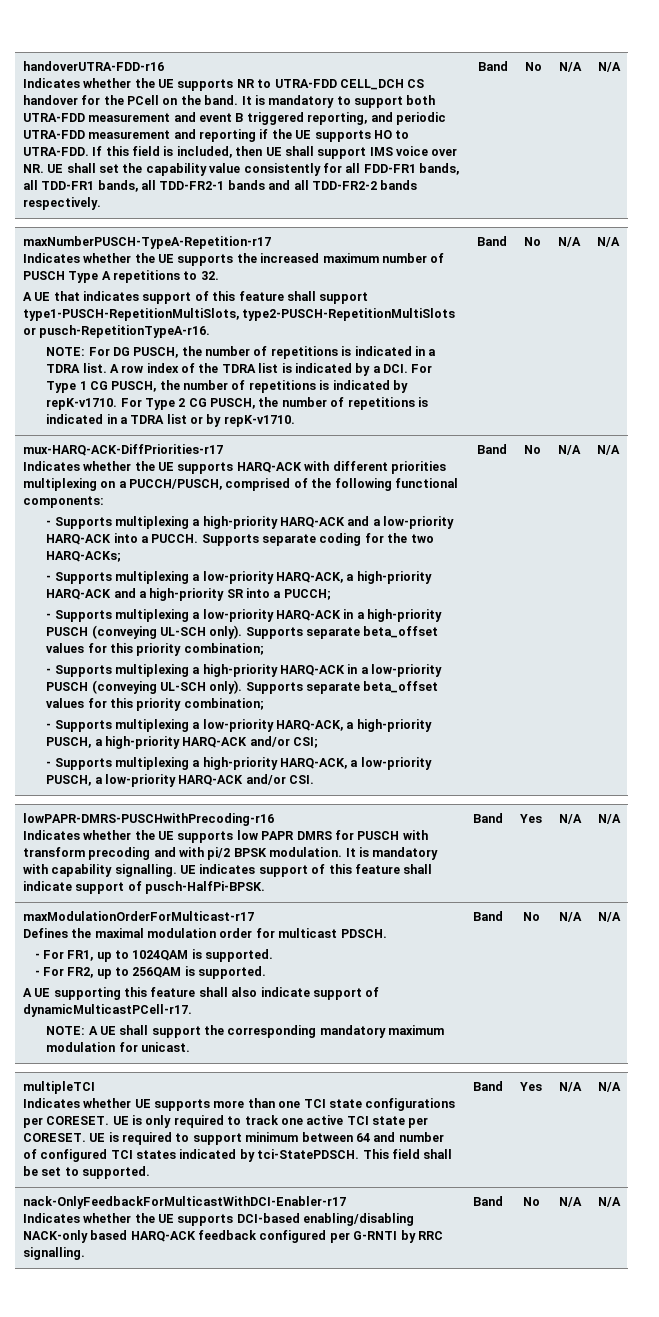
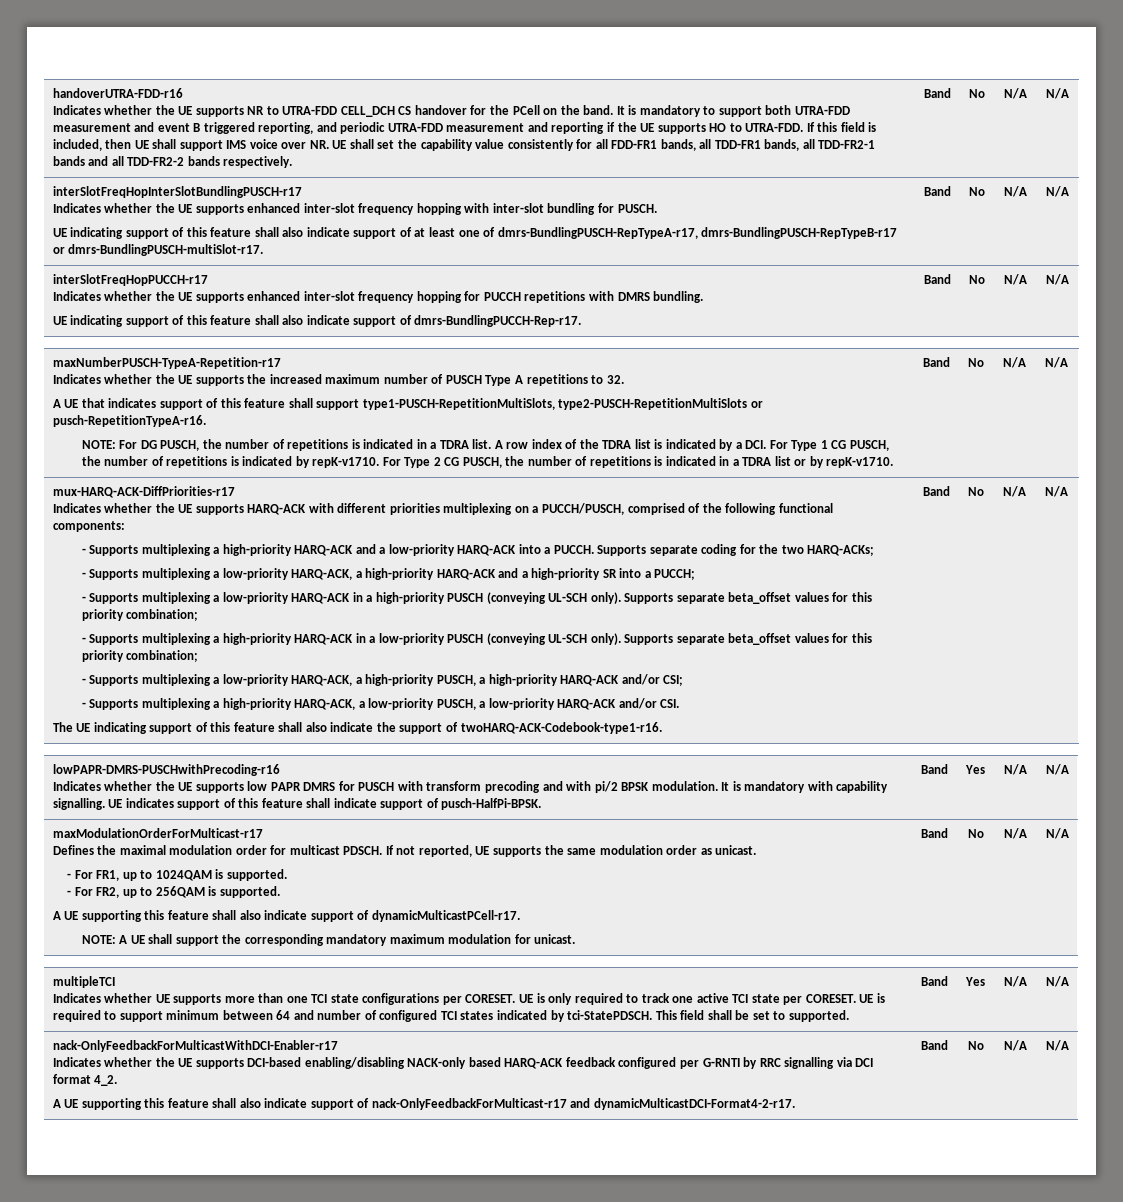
(621, 67) none -> [52,186,302,198] [52,203,657,215] [52,227,898,239] [52,244,264,256] [923,186,951,196] [969,187,985,196] [1004,186,1027,197] [1046,186,1069,197] [52,274,208,286] [52,291,704,303] [52,315,582,327] [923,274,951,284] [969,275,985,284] [1004,274,1027,285] [1046,274,1069,285] // interSlotFreqHopInterSlotBundlingPUSCH-r17 // Indicates whether the UE supports enhanced inter-slot frequency hopping with inter-slot bundling for PUSCH. // UE indicating support of this feature shall also indicate support of at least one of dmrs-BundlingPUSCH-RepTypeA-r17, dmrs-BundlingPUSCH-RepTypeB-r17 or dmrs-BundlingPUSCH-multiSlot-r17. | Band | No | N/A | N/A // interSlotFreqHopPUCCH-r17 // Indicates whether the UE supports enhanced inter-slot frequency hopping for PUCCH repetitions with DMRS bundling. // UE indicating support of this feature shall also indicate support of dmrs-BundlingPUCCH-Rep-r17. | Band | No | N/A | N/A
(315, 779) none -> [52,722,662,734] // The UE indicating support of this feature shall also indicate the support of twoHARQ-ACK-Codebook-type1-r16.
(387, 933) none -> [385,845,757,857] If not reported, UE supports the same modulation order as unicast.
[22,1247,85,1260] signalling. -> [784,1057,874,1069] [52,1074,118,1086] [52,1098,795,1110] signalling via DCI format 4_2. // A UE supporting this feature shall also indicate support of nack-OnlyFeedbackForMulticast-r17 and dynamicMulticastDCI-Format4-2-r17.

